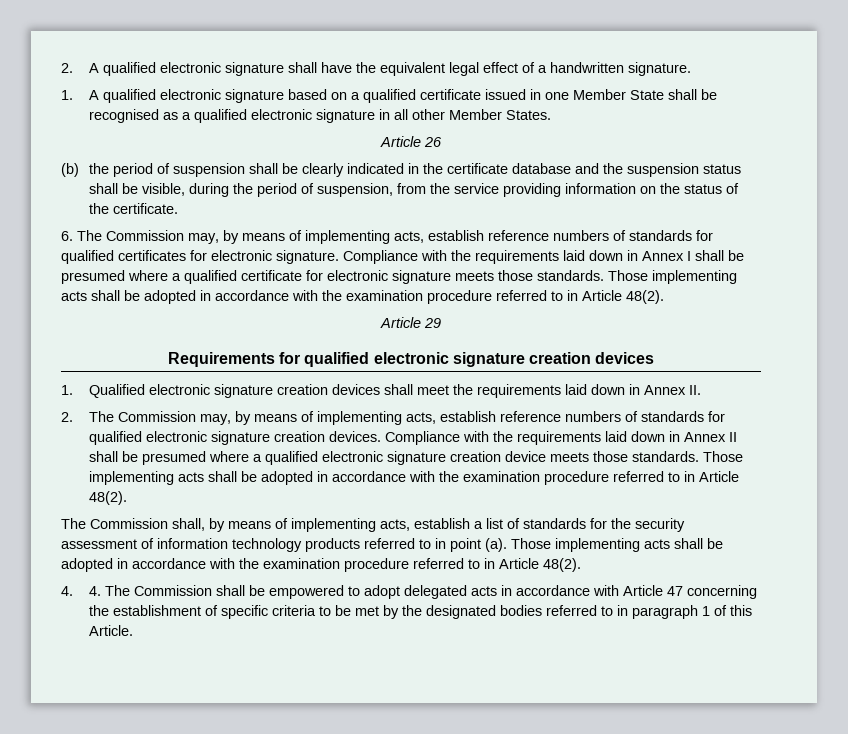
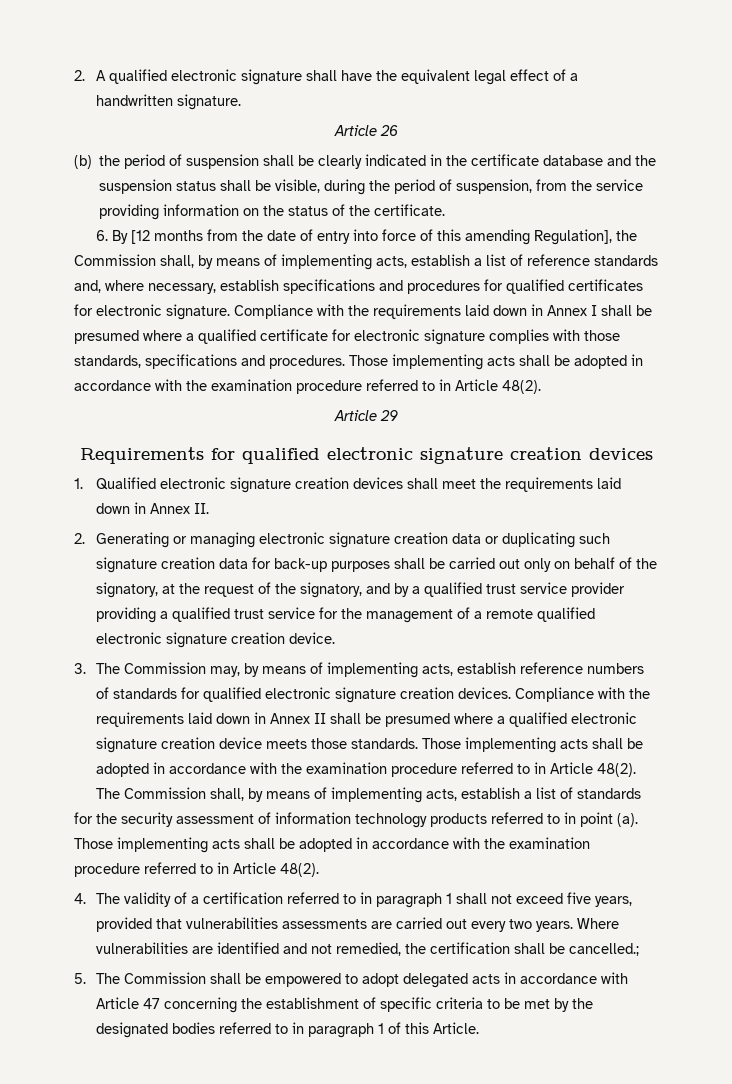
[61,89,718,103] [89,109,552,123] // 1. A qualified electronic signature based on a qualified certificate issued in one Member State shall be recognised as a qualified electronic signature in all other Member States. -> (242, 102) none
[77,230,692,244] The Commission may, by means of implementing acts, establish reference numbers of standards -> [112,229,638,245] [74,254,658,270] [74,279,480,294] By [12 months from the date of entry into force of this amending Regulation], the Commission shall, by means of implementing acts, establish a list of reference standards and, where necessary, establish specifications and procedures
[455,270,604,281] meets those standards. -> [489,329,620,344] [74,354,345,369] complies with those standards, specifications and procedures.
(73, 417) none -> [96,532,611,548] [96,557,658,573] [96,582,626,598] [96,607,596,623] [96,632,336,648] [74,663,86,674] Generating or managing electronic signature creation data or duplicating such signature creation data for back-up purposes shall be carried out only on behalf of the signatory, at the request of the signatory, and by a qualified trust service provider providing a qualified trust service for the management of a remote qualified electronic signature creation device. // 3.
[89,586,102,596] 4. -> [96,892,633,908] [96,917,620,932] [96,942,640,956] [74,973,86,984] The validity of a certification referred to in paragraph 1 shall not exceed five years, provided that vulnerabilities assessments are carried out every two years. Where vulnerabilities are identified and not remedied, the certification shall be cancelled.; // 5.

